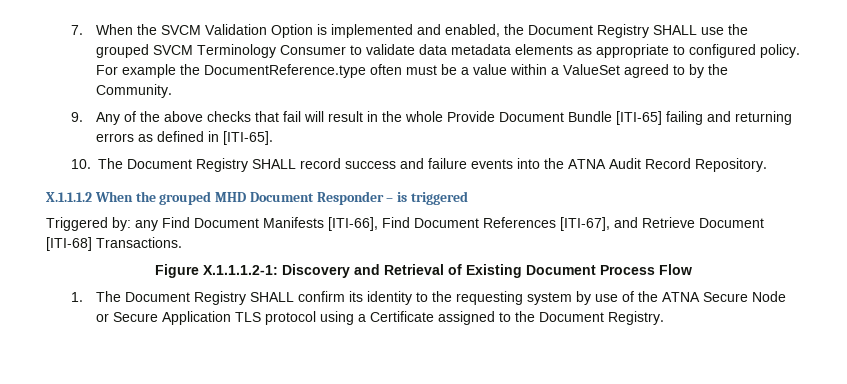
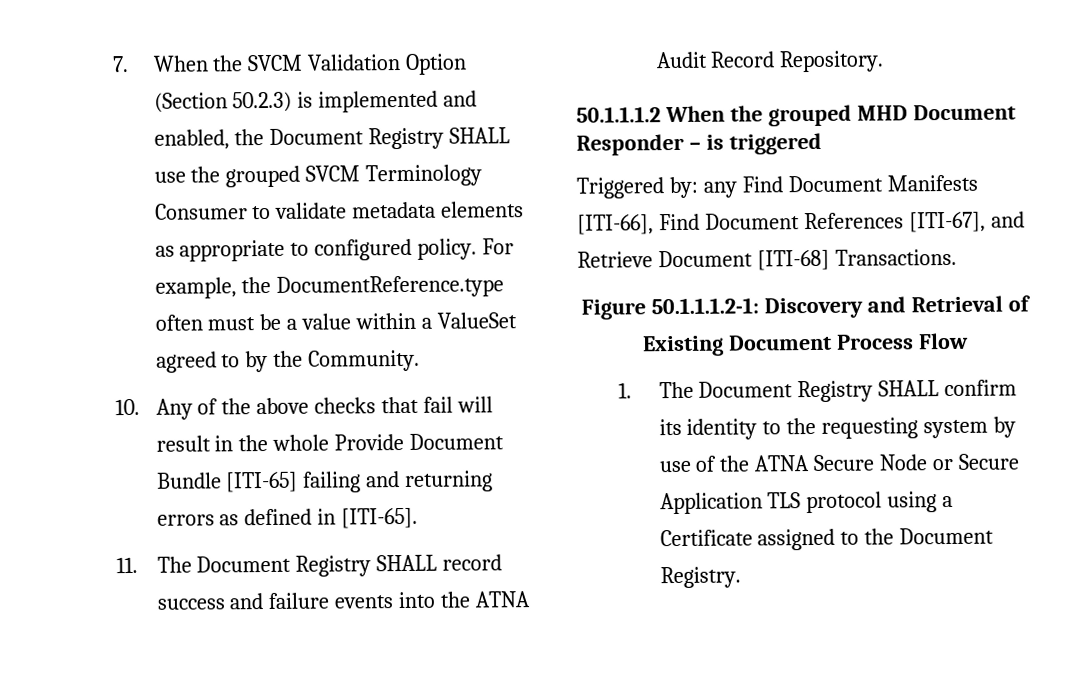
(313, 31) none -> [153,91,293,113] (Section 50.2.3)
[418,44,447,55] data -> (348, 210) none
[121,64,176,78] example -> [154,277,237,299] example,
[70,112,83,122] 9. -> [115,398,141,416] 10.
[70,159,91,169] 10. -> [116,556,139,574] 11.
[46,192,92,202] X.1.1.1.2 -> [576,106,661,123] 50.1.1.1.2
[203,265,278,275] X.1.1.1.2-1: -> [651,297,760,315] 50.1.1.1.2-1:

